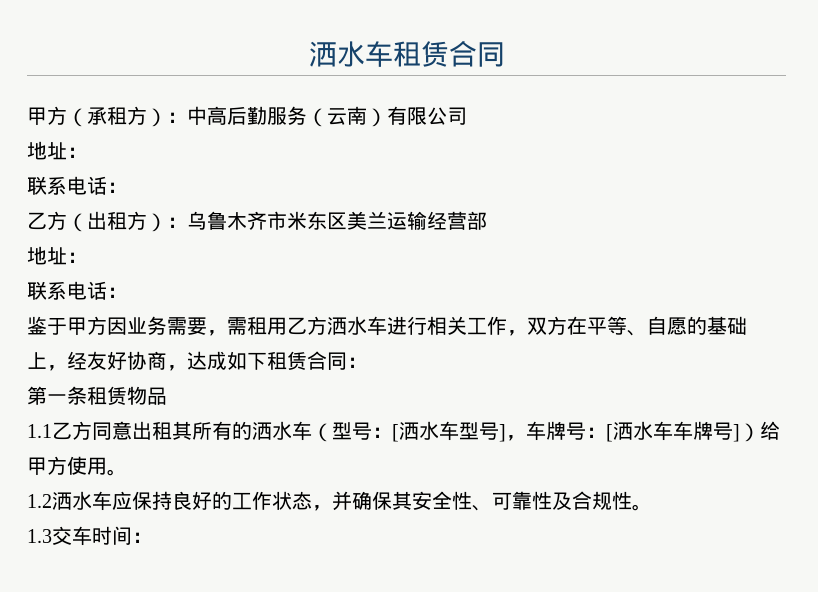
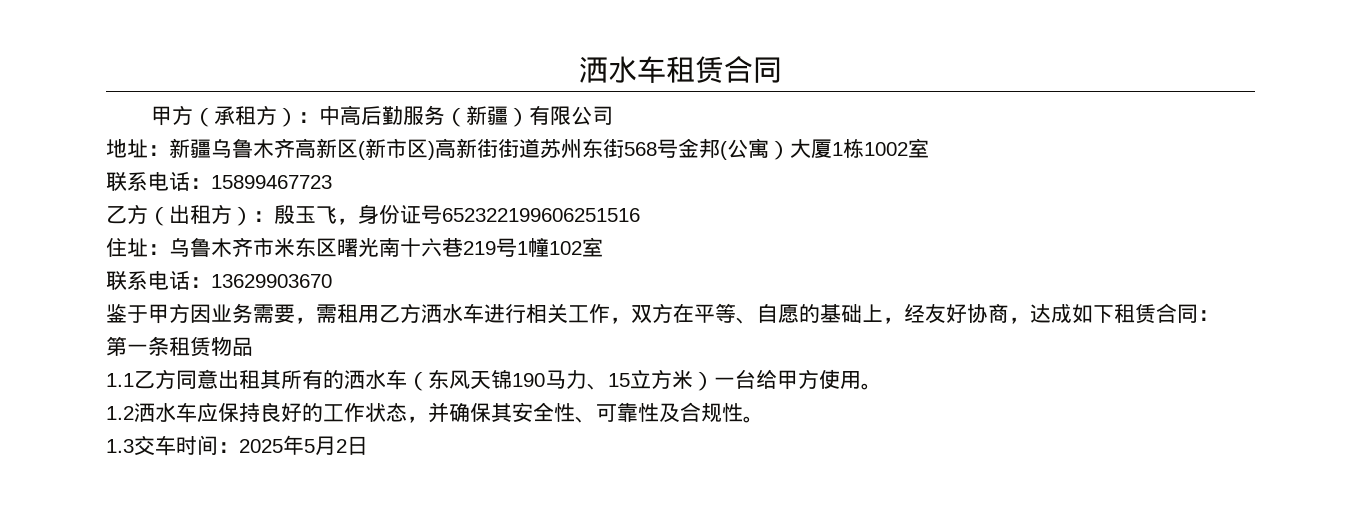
[327,106,367,125] 云南 -> [466,105,509,125] 新疆
[27,176,127,195] // 联系电话： -> [169,138,929,160] [106,172,332,191] 新疆乌鲁木齐高新区(新市区)高新街街道苏州东街568号金邦(公寓）大厦1栋1002室 // 联系电话：15899467723
[187,211,487,230] [27,246,87,265] [27,281,127,300] 乌鲁木齐市米东区美兰运输经营部 // 地址： // 联系电话： -> [274,204,640,225] [106,237,603,258] [106,271,332,290] 殷玉飞，身份证号652322199606251516 // 住址：乌鲁木齐市米东区曙光南十六巷219号1幢102室 // 联系电话：13629903670
[332,421,760,442] 型号：[洒水车型号]，车牌号：[洒水车车牌号]） -> [428,369,756,391] 东风天锦190马力、15立方米）一台
(152, 537) none -> [239,435,368,455] 2025年5月2日

